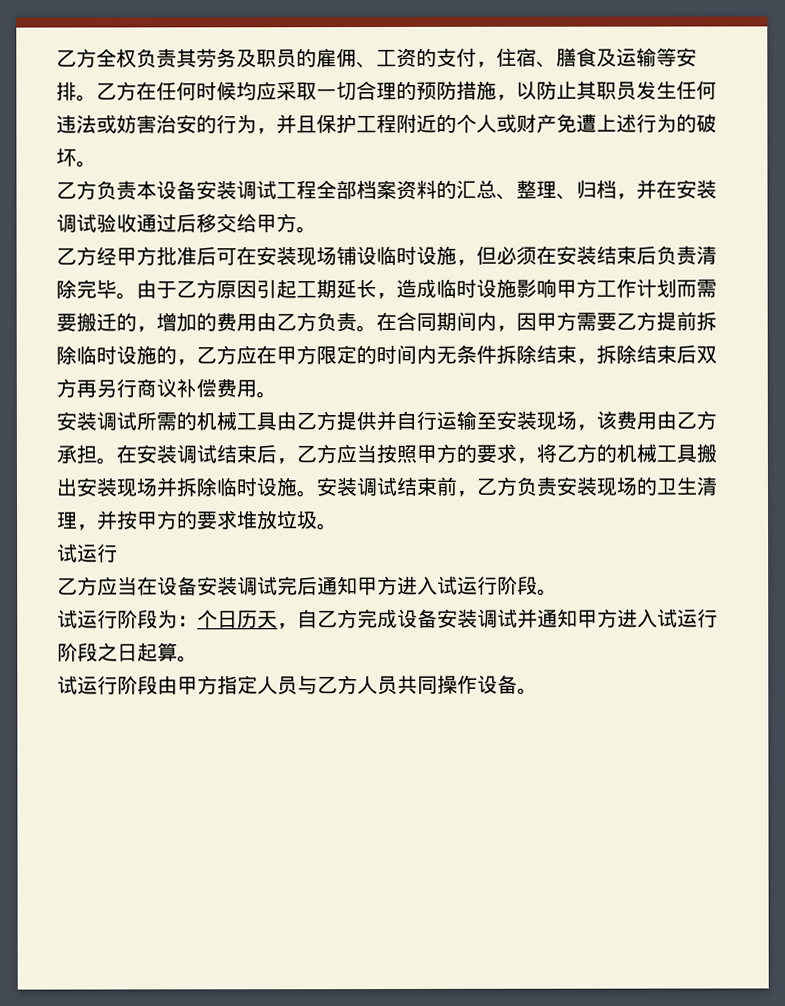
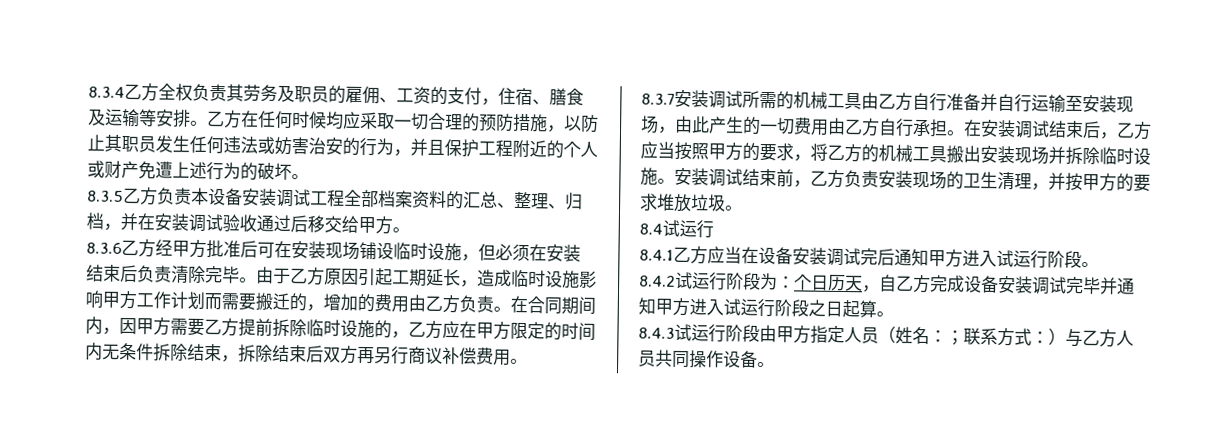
(56, 58) none -> [88,86,125,98] 8.3.4
(97, 164) none -> [87,190,124,202] 8.3.5
(317, 230) none -> [86,242,122,254] 8.3.6
(277, 395) none -> [641,93,675,105] 8.3.7
[336,411,377,431] 提供 -> [912,92,981,112] 自行准备
[596,410,717,430] 该费用由乙方 -> [674,115,914,137] 由此产生的一切费用由乙方自行
(338, 527) none -> [639,223,663,235] 8.4
(118, 553) none -> [639,249,674,261] 8.4.1
(558, 592) none -> [639,275,676,287] 8.4.2
(518, 618) none -> [1066,276,1101,295] 完毕
(198, 659) none -> [638,327,675,339] 8.4.3
(298, 686) none -> [878,326,1066,347] （姓名：；联系方式：）

